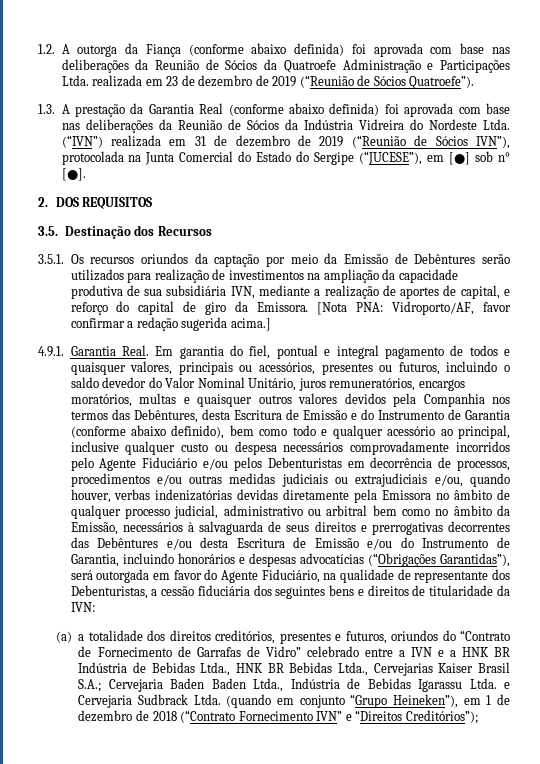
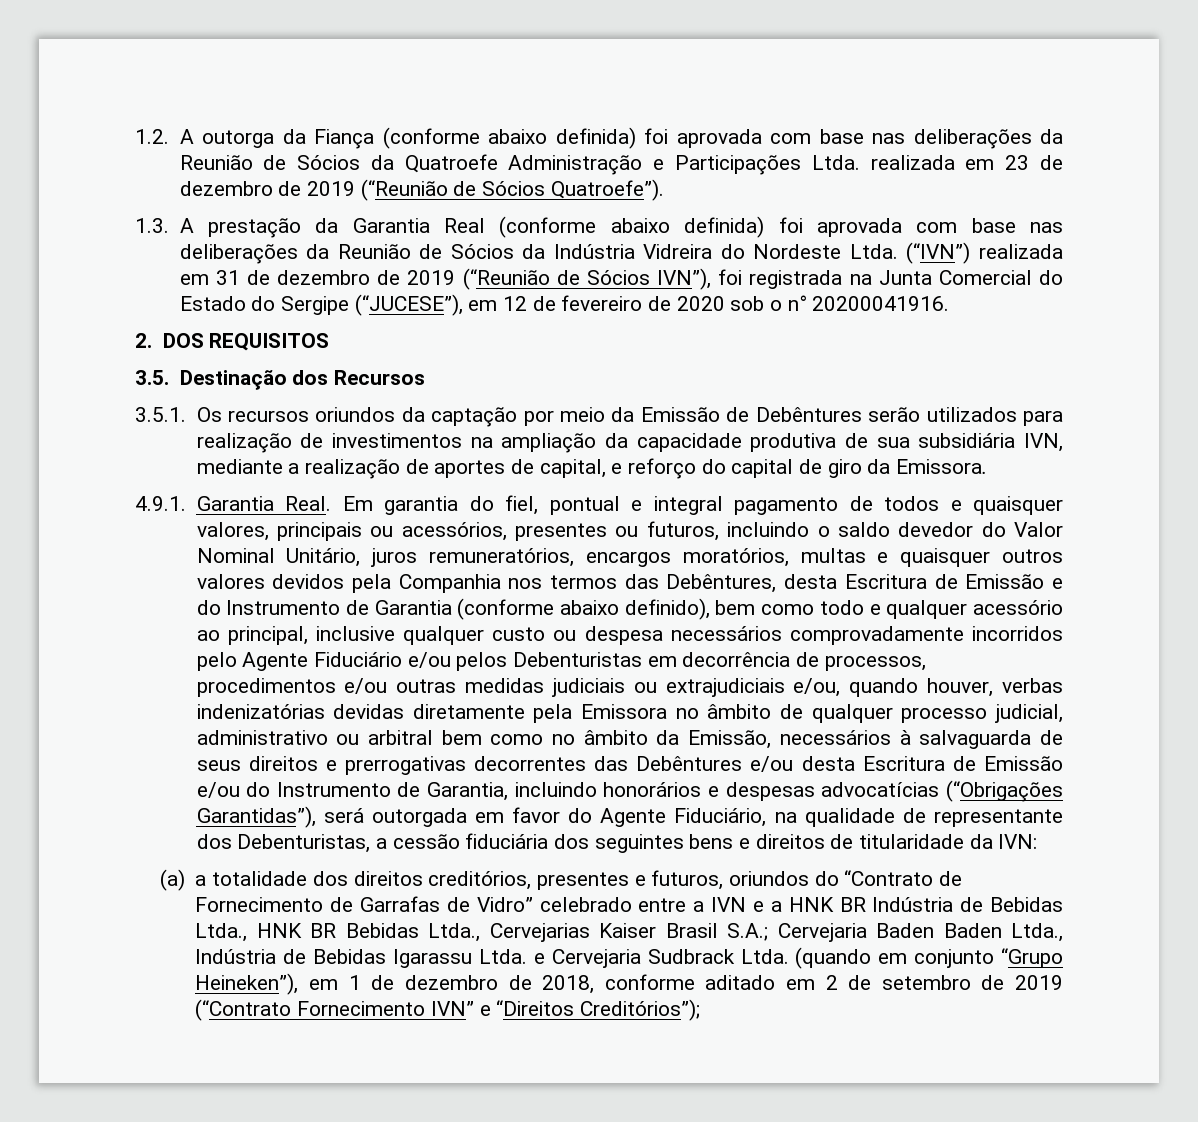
[61,151,124,165] protocolada -> [718,269,843,289] foi registrada
[449,151,510,165] [61,168,86,181] [●] sob n° [●]. -> [502,295,950,311] 12 de fevereiro de 2020 sob o n° 20200041916.
[317,301,511,315] [70,317,271,331] [Nota PNA: Vidroporto/AF, favor confirmar a redação sugerida acima.] -> (987, 466) none
[152,711,177,721] 2018 -> [542,974,1063,994] 2018, conforme aditado em 2 de setembro de 2019

